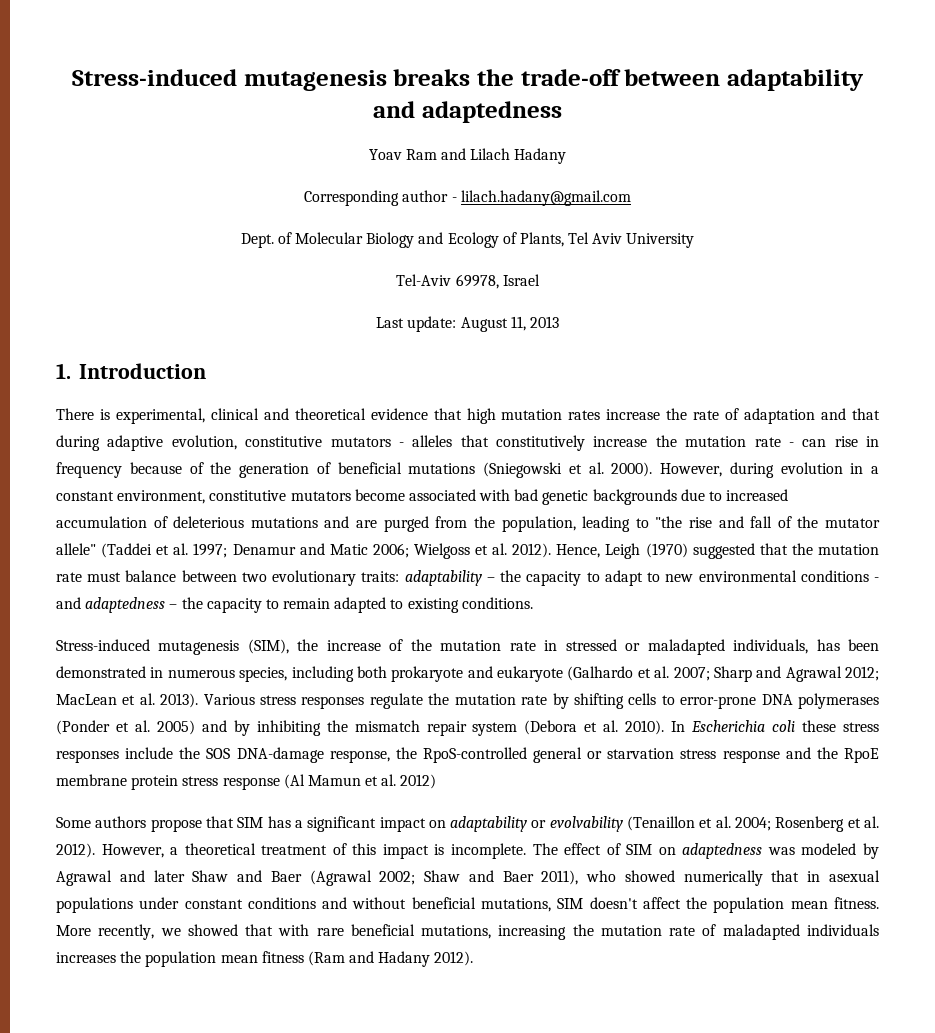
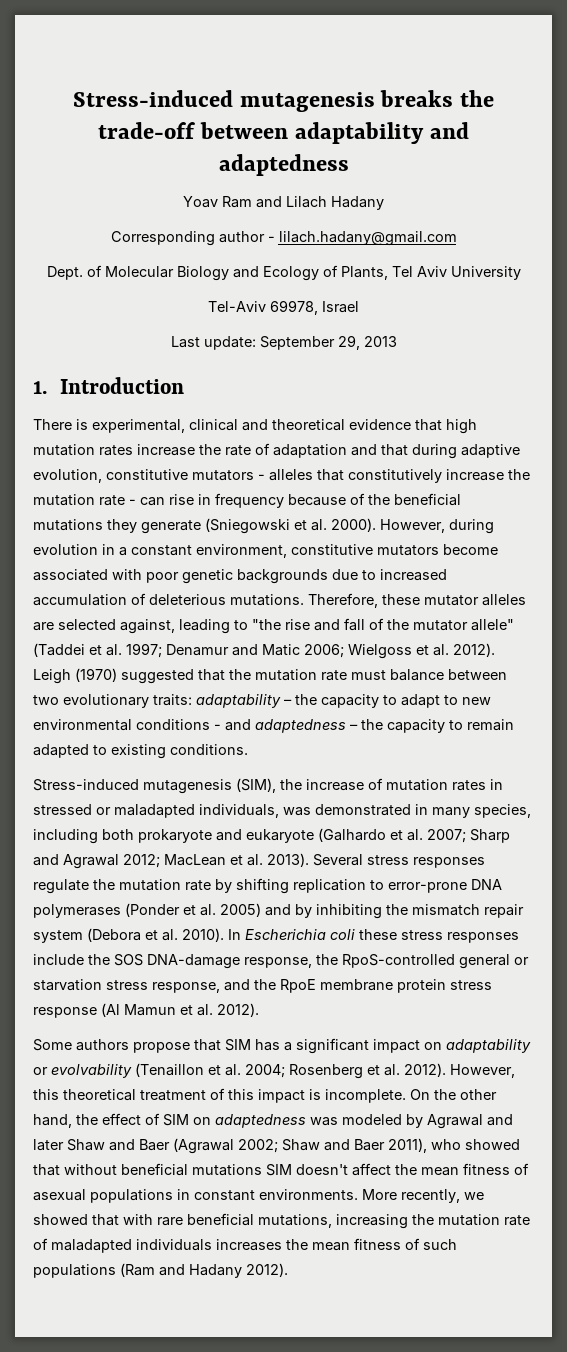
[460,316,526,332] August 11, -> [259,335,360,350] September 29,
[239,462,476,478] generation of beneficial mutations -> [394,493,461,506] [33,519,201,534] beneficial mutations they generate
[514,489,539,501] bad -> [146,572,179,583] poor
[250,516,576,532] mutations and are purged from the population, -> [230,593,526,608] [33,619,175,634] mutations. Therefore, these mutator alleles are selected against,
[556,544,601,558] Hence, -> (495, 650) none
[410,639,536,651] the mutation rate -> [386,779,486,791] mutation rates
[816,639,879,651] has been -> [283,807,311,816] was
[167,669,235,678] numerous -> [432,807,470,818] many
[203,694,255,705] Various -> [313,854,363,866] Several
[628,693,657,705] cells -> [293,879,366,893] replication
[722,750,780,763] response -> [152,982,220,993] response,
[400,774,437,789] 2012) -> [217,1003,259,1017] 2012).
[170,847,179,855] a -> [33,1089,59,1100] this
[532,843,558,855] The -> [410,1089,497,1100] [33,1114,98,1128] On the other hand, the
[683,870,880,886] [56,897,348,913] numerically that in asexual populations under constant conditions and -> [33,1164,60,1176] that
[480,898,551,912] mutations, -> [192,1164,262,1176] mutations
[713,897,880,913] population mean fitness. -> [421,1163,529,1176] [33,1189,358,1203] mean fitness of asexual populations in constant environments.
[145,951,304,967] population mean fitness -> [312,1238,457,1251] [33,1264,116,1278] mean fitness of such populations

